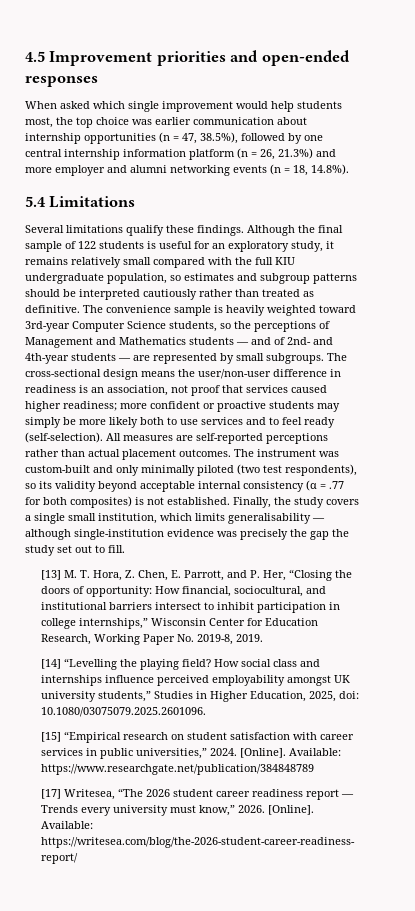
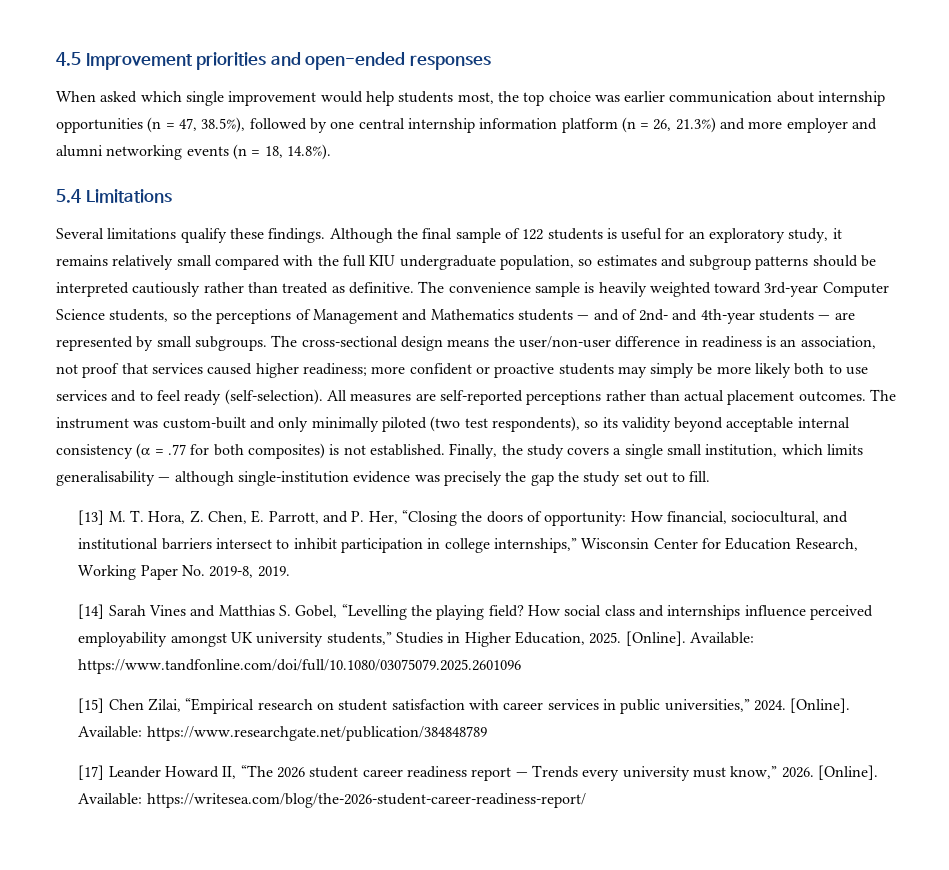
(61, 664) none -> [108,605,338,618] Sarah Vines and Matthias S. Gobel,
[308,691,359,702] [40,707,206,717] 2025, doi: 10.1080/03075079.2025.2601096. -> [589,631,754,646] [78,659,522,674] 2025. [Online]. Available: https://www.tandfonline.com/doi/full/10.1080/03075079.2025.2601096
(61, 737) none -> [108,698,182,712] Chen Zilai,
[63,789,115,800] Writesea, -> [108,766,237,779] Leander Howard II,

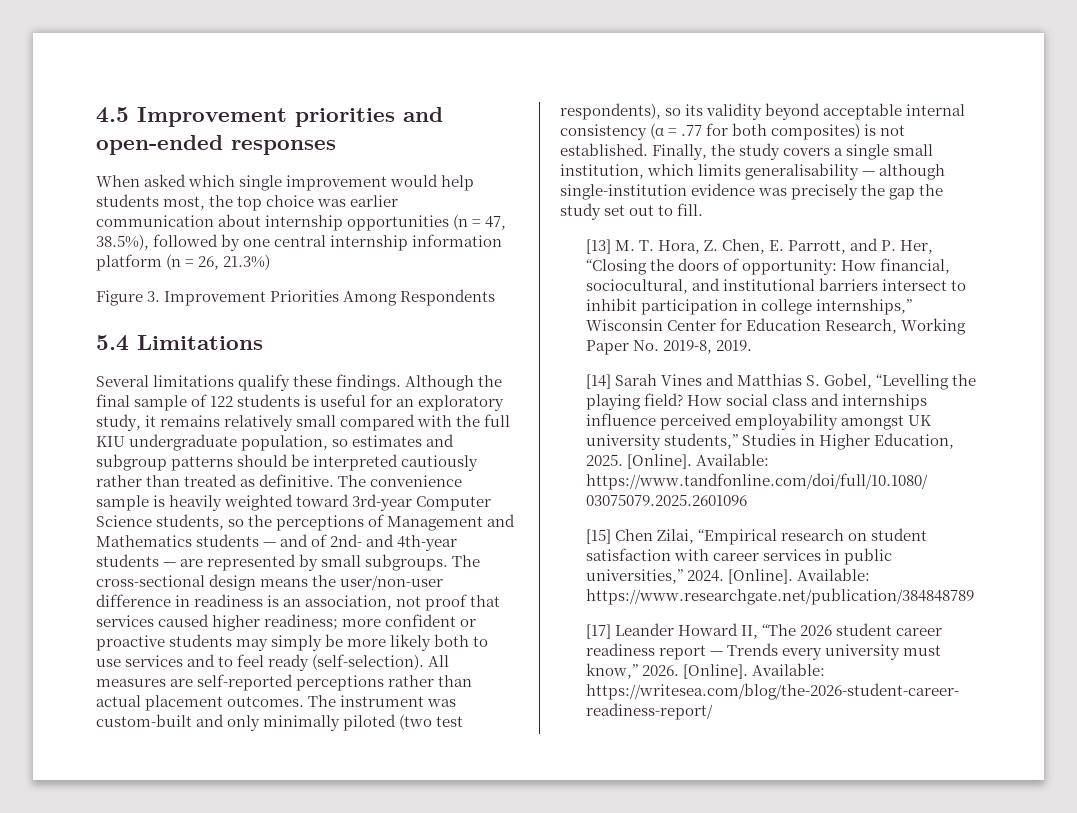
[720,118,878,133] [56,144,331,160] and more employer and alumni networking events (n = 18, 14.8%). -> [96,289,496,306] // Figure 3. Improvement Priorities Among Respondents

